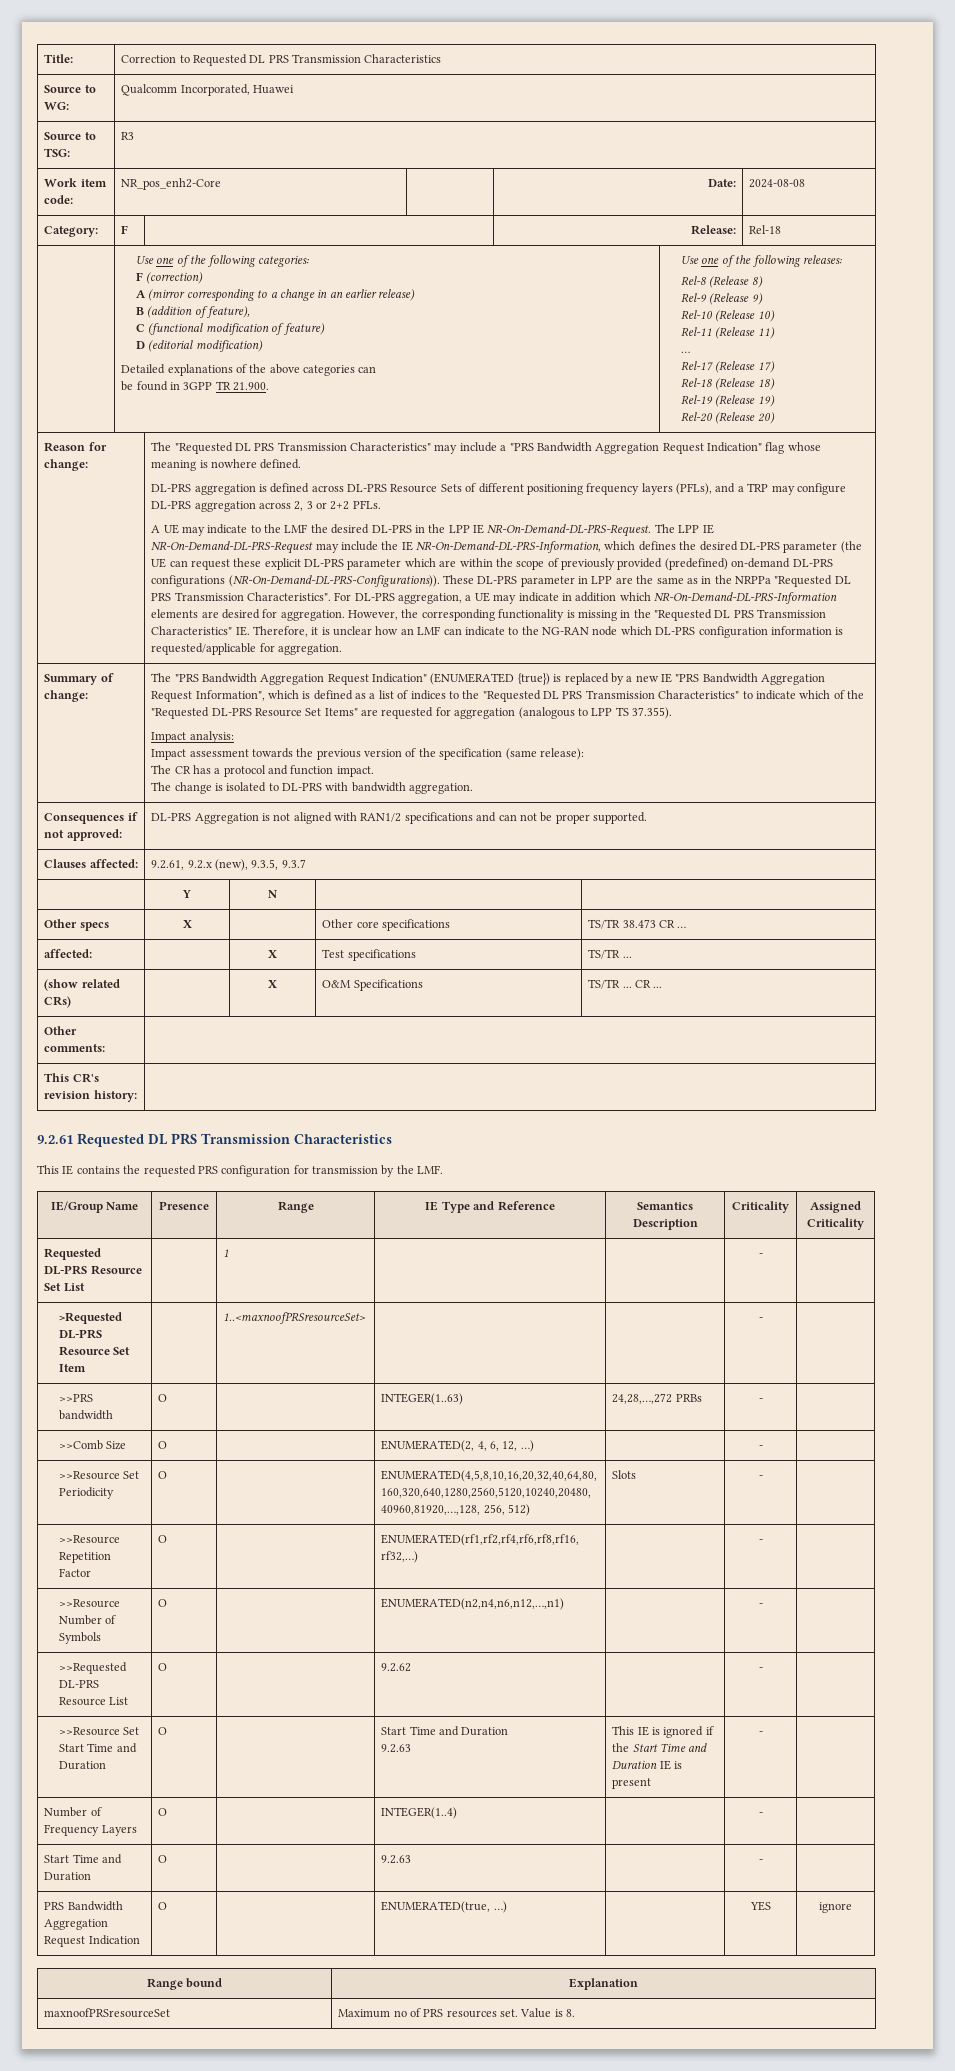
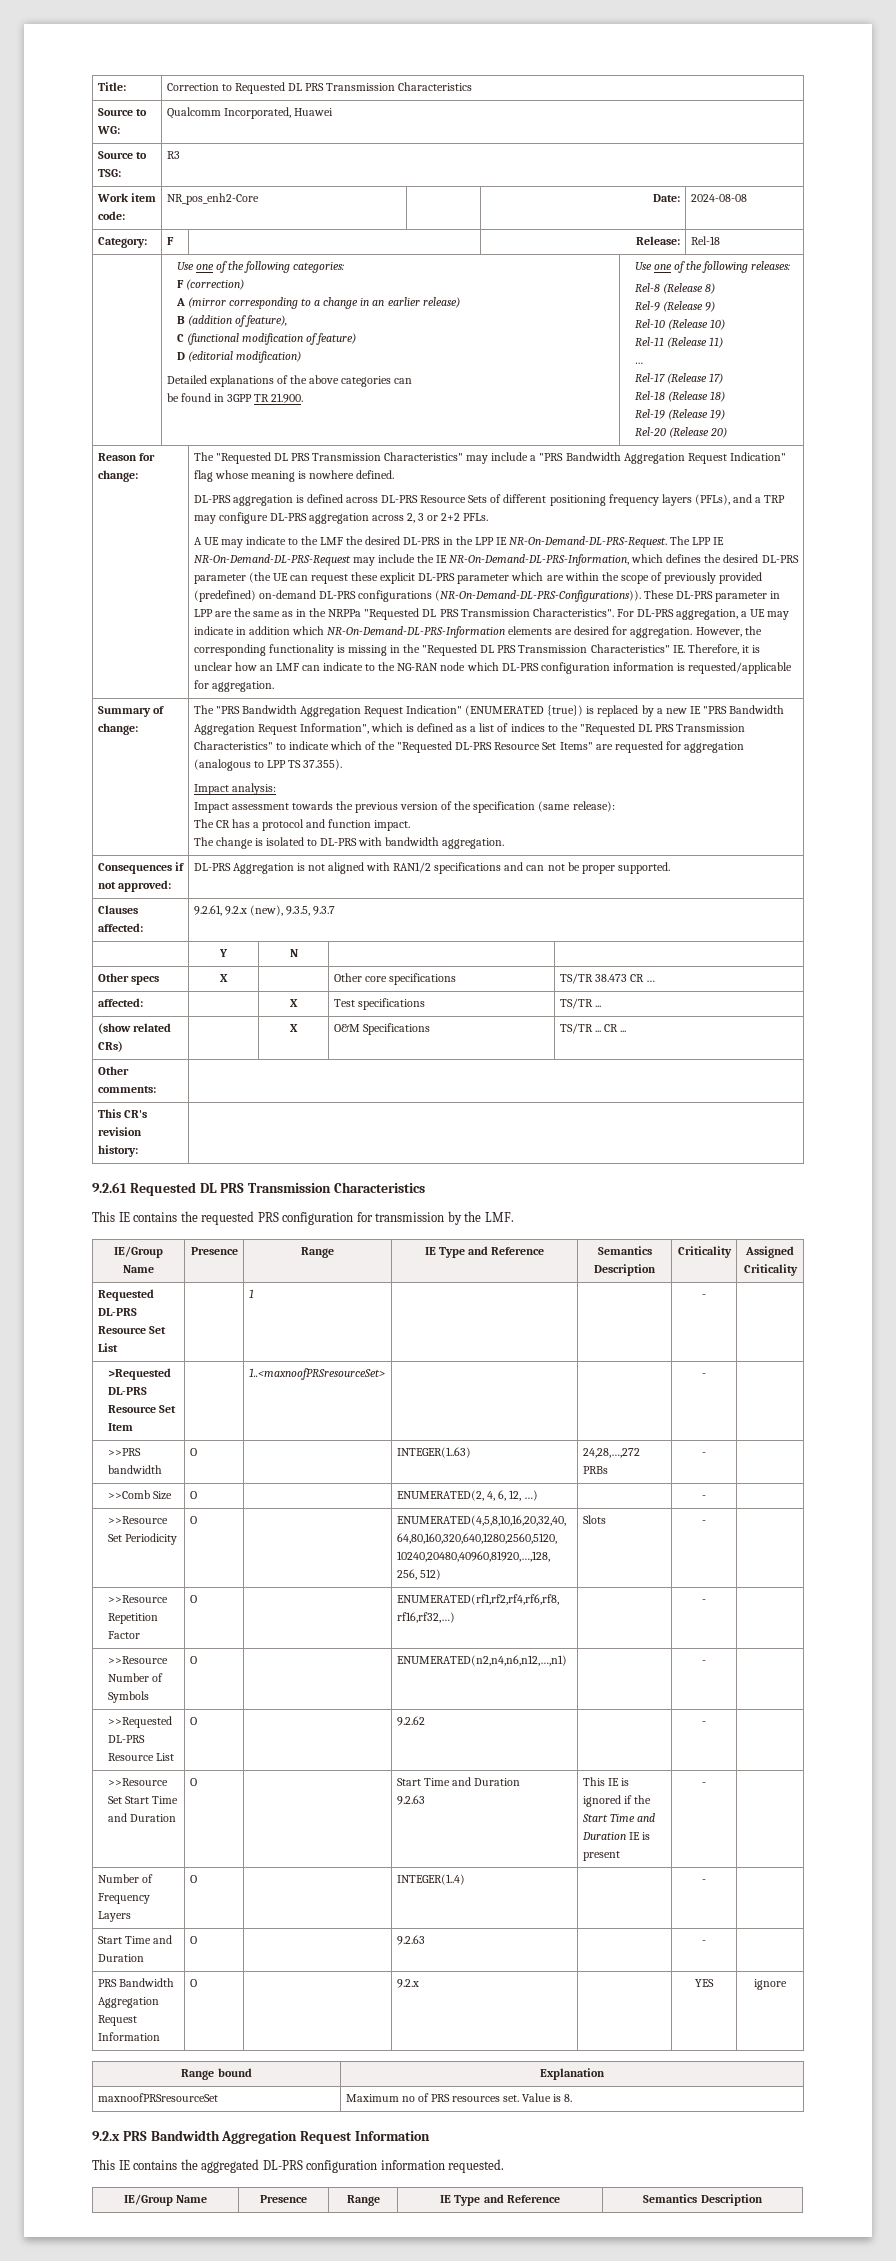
[88,1935,140,1945] [158,1902,168,1910] [381,1901,507,1913] Indication | O | | ENUMERATED(true, …) -> [97,2032,160,2041] [189,1979,197,1987] [396,1979,419,1988] Information | O | | 9.2.x
(576, 2013) none -> [92,2130,430,2144] [92,2159,505,2173] [123,2194,208,2206] [260,2195,307,2203] [346,2195,380,2206] [440,2194,560,2206] [643,2194,763,2206] // 9.2.x PRS Bandwidth Aggregation Request Information // This IE contains the aggregated DL-PRS configuration information requested. // IE/Group Name | Presence | Range | IE Type and Reference | Semantics Description

